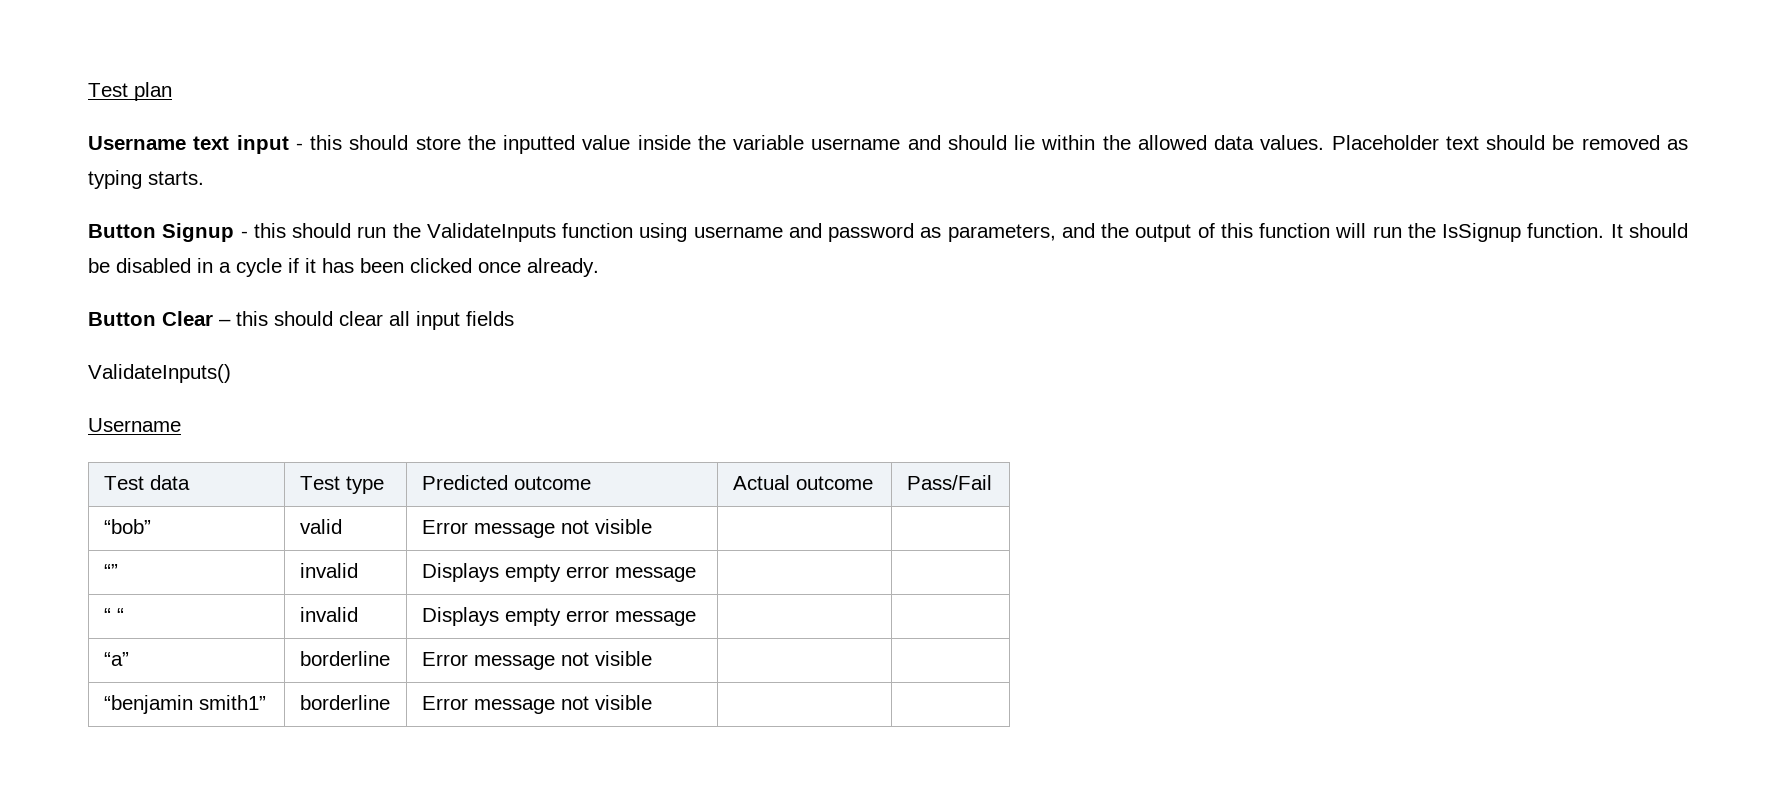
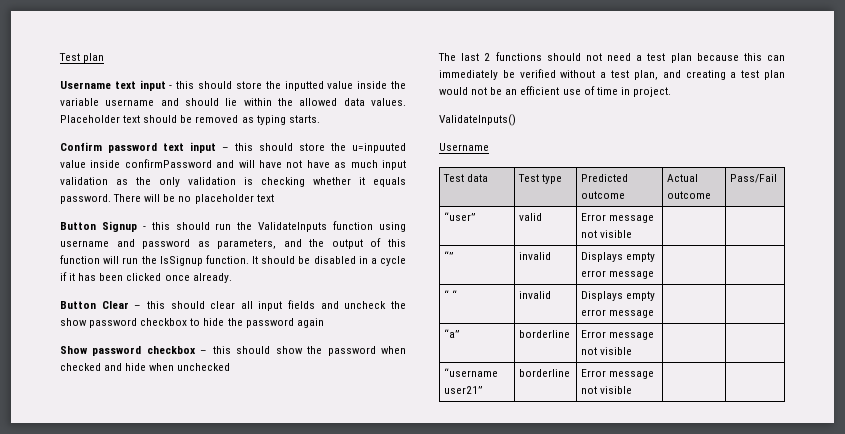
(204, 178) none -> [60,142,406,153] [60,159,406,170] [60,177,406,187] [60,194,274,204] // Confirm password text input – this should store the u=inpuuted value inside confirmPassword and will have not have as much input validation as the only validation is checking whether it equals password. There will be no placeholder text
(514, 318) none -> [320,301,406,309] [60,318,324,328] [60,346,407,356] [60,363,231,371] [438,52,785,63] [439,69,785,80] [439,86,671,97] and uncheck the show password checkbox to hide the password again // Show password checkbox – this should show the password when checked and hide when unchecked // The last 2 functions should not need a test plan because this can immediately be verified without a test plan, and creating a test plan would not be an efficient use of time in project.
[103,519,151,534] “bob” -> [444,212,477,221] “user”
[103,695,266,714] “benjamin smith1” -> [444,368,499,377] [444,386,484,394] “username user21”

